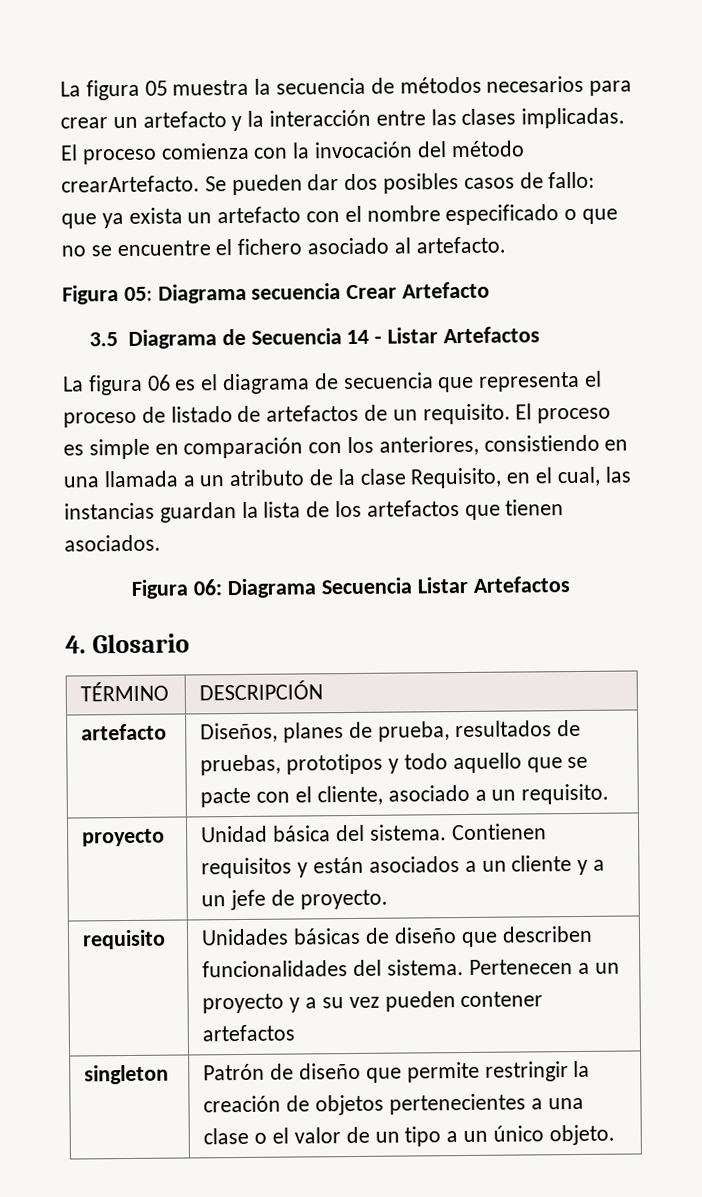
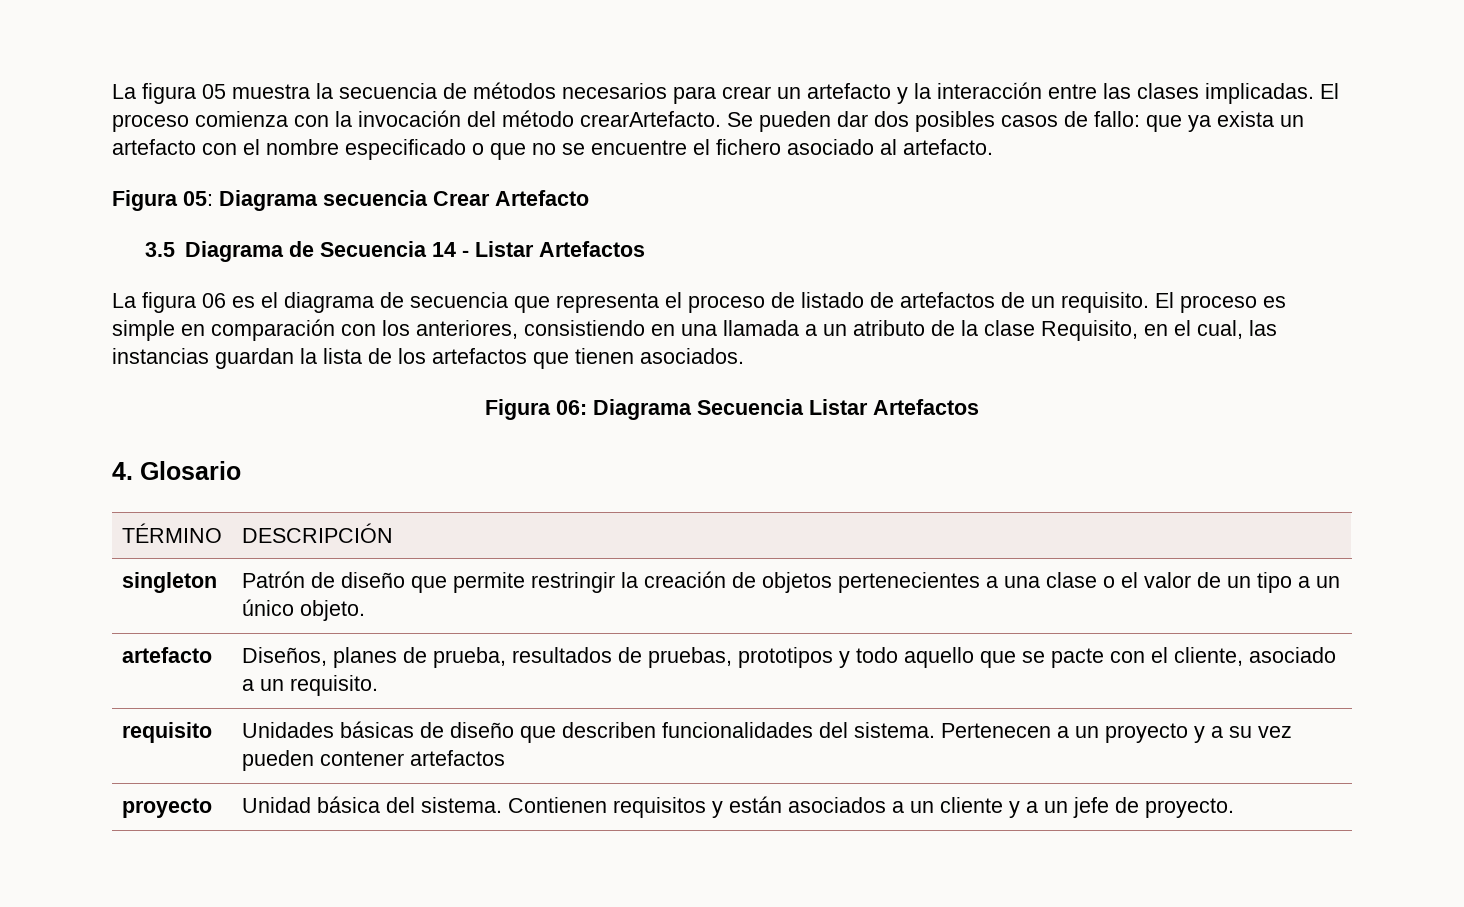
[81,723,168,741] [200,719,581,743] [200,752,589,776] [200,783,610,808] [82,828,166,847] [201,823,547,843] [201,855,605,879] [201,889,388,911] [82,929,167,950] [201,925,593,948] [202,959,620,978] [202,991,544,1014] [202,1024,296,1042] // artefacto | Diseños, planes de prueba, resultados de pruebas, prototipos y todo aquello que se pacte con el cliente, asociado a un requisito. // proyecto | Unidad básica del sistema. Contienen requisitos y están asociados a un cliente y a un jefe de proyecto. // requisito | Unidades básicas de diseño que describen funcionalidades del sistema. Pertenecen a un proyecto y a su vez pueden contener artefactos -> (393, 533) none
(615, 1135) none -> [121,647,212,663] [241,647,1336,668] [241,675,378,696] [121,722,212,743] [241,721,1292,743] [241,750,505,771] [121,798,212,818] [241,796,1234,818] // artefacto | Diseños, planes de prueba, resultados de pruebas, prototipos y todo aquello que se pacte con el cliente, asociado a un requisito. // requisito | Unidades básicas de diseño que describen funcionalidades del sistema. Pertenecen a un proyecto y a su vez pueden contener artefactos // proyecto | Unidad básica del sistema. Contienen requisitos y están asociados a un cliente y a un jefe de proyecto.

